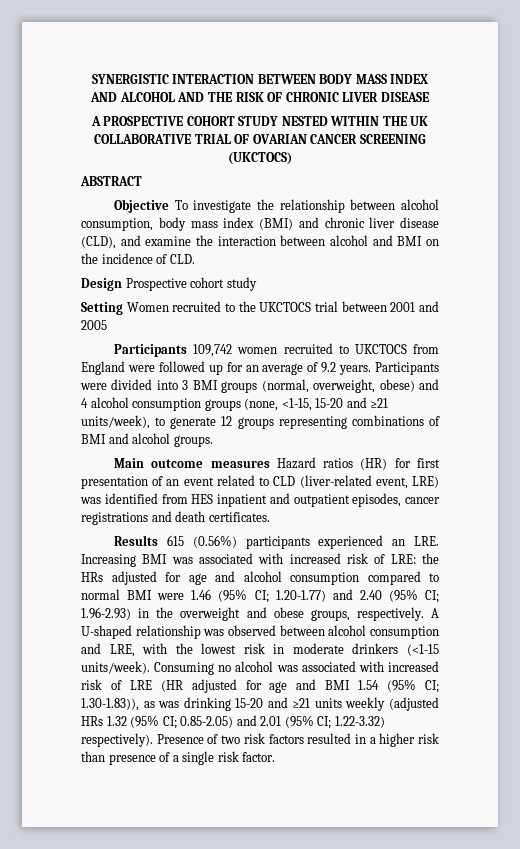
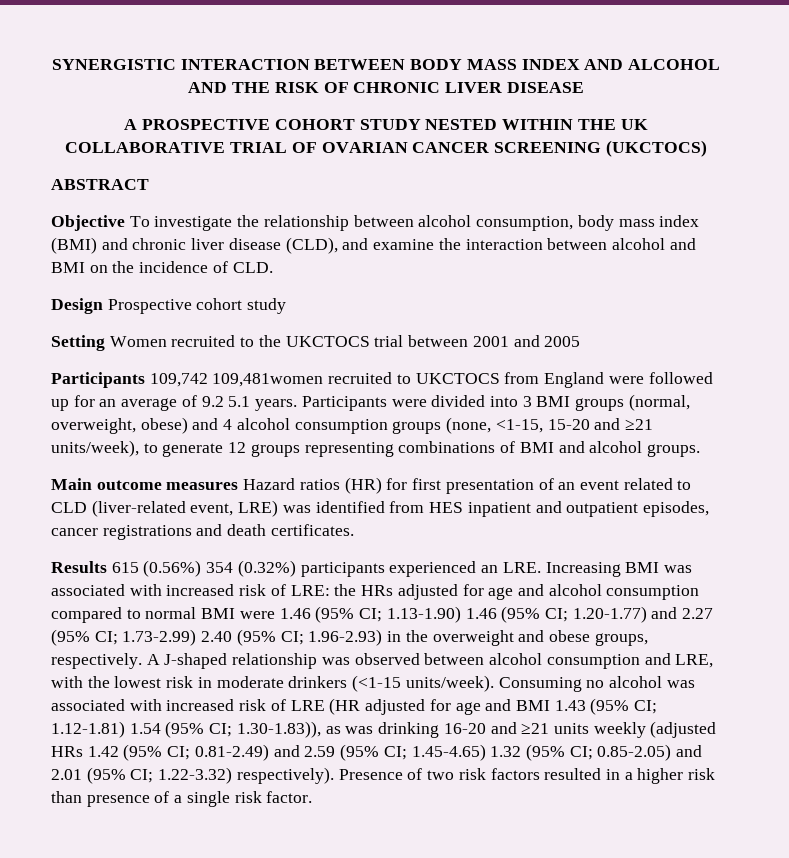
[237,347,278,354] women -> [212,373,324,387] 109,481women
(337, 367) none -> [228,396,251,407] 5.1
(237, 541) none -> [206,560,296,577] 354 (0.32%)
[275,589,353,602] 1.20-1.77) and -> [386,606,714,623] [51,629,197,646] 1.13-1.90) 1.46 (95% CI; 1.20-1.77) and 2.27 (95% CI; 1.73-2.99)
[81,625,132,639] U-shaped -> [164,653,228,669] J-shaped
(351, 685) none -> [554,698,658,715] [51,721,125,738] 1.43 (95% CI; 1.12-1.81)
[235,698,264,708] 15-20 -> [443,723,486,734] 16-20
(103, 721) none -> [87,744,486,761] 1.42 (95% CI; 0.81-2.49) and 2.59 (95% CI; 1.45-4.65)

